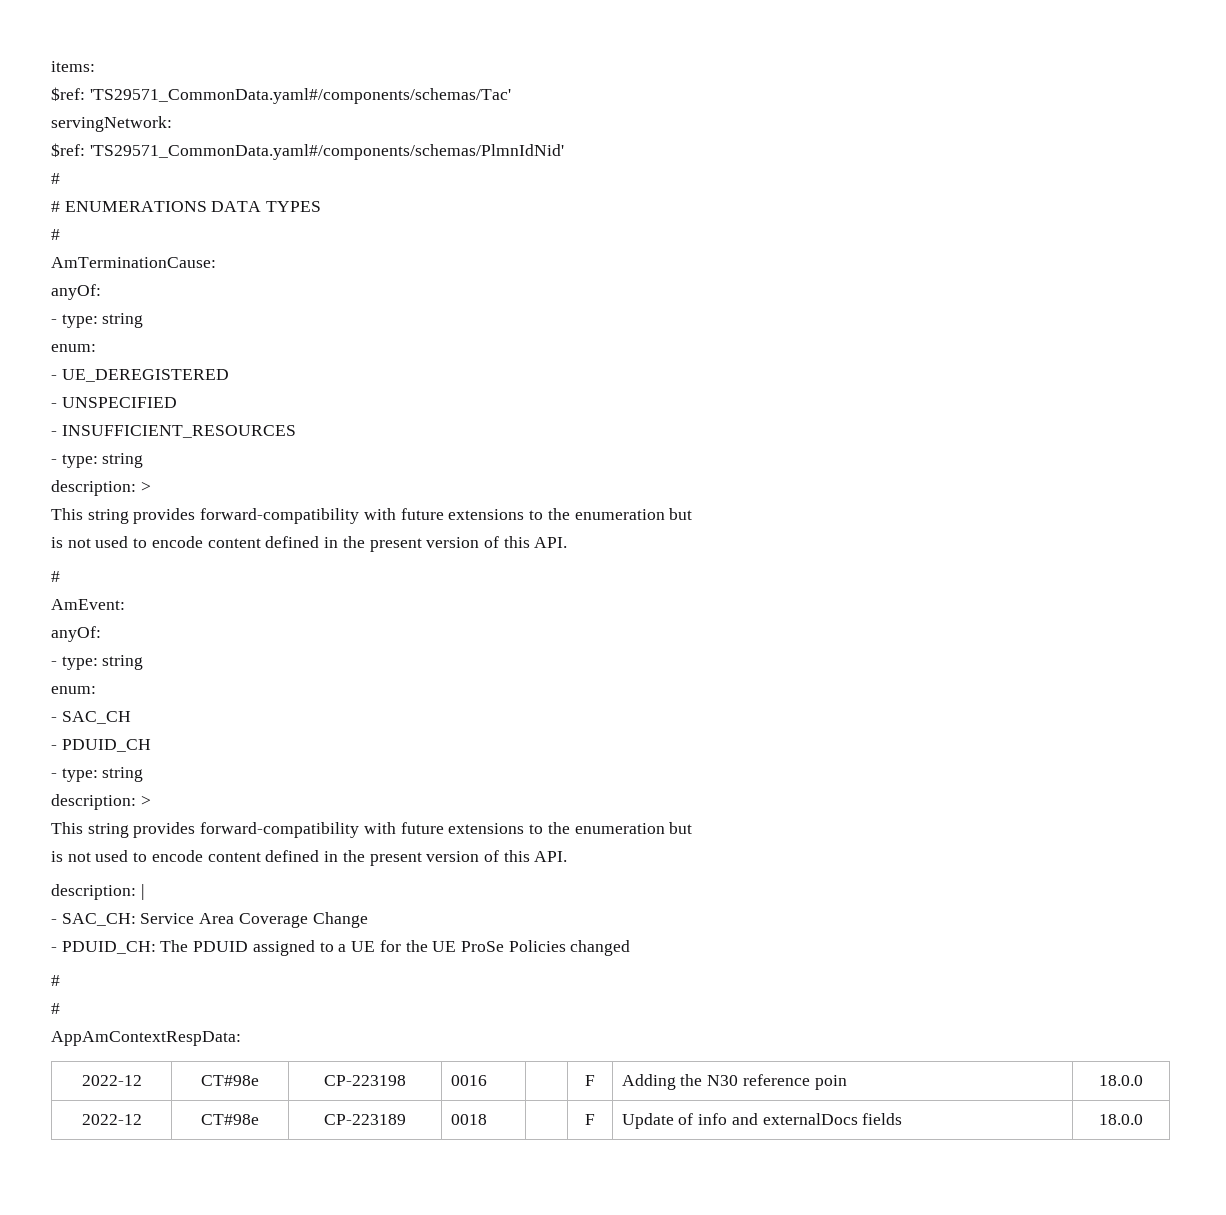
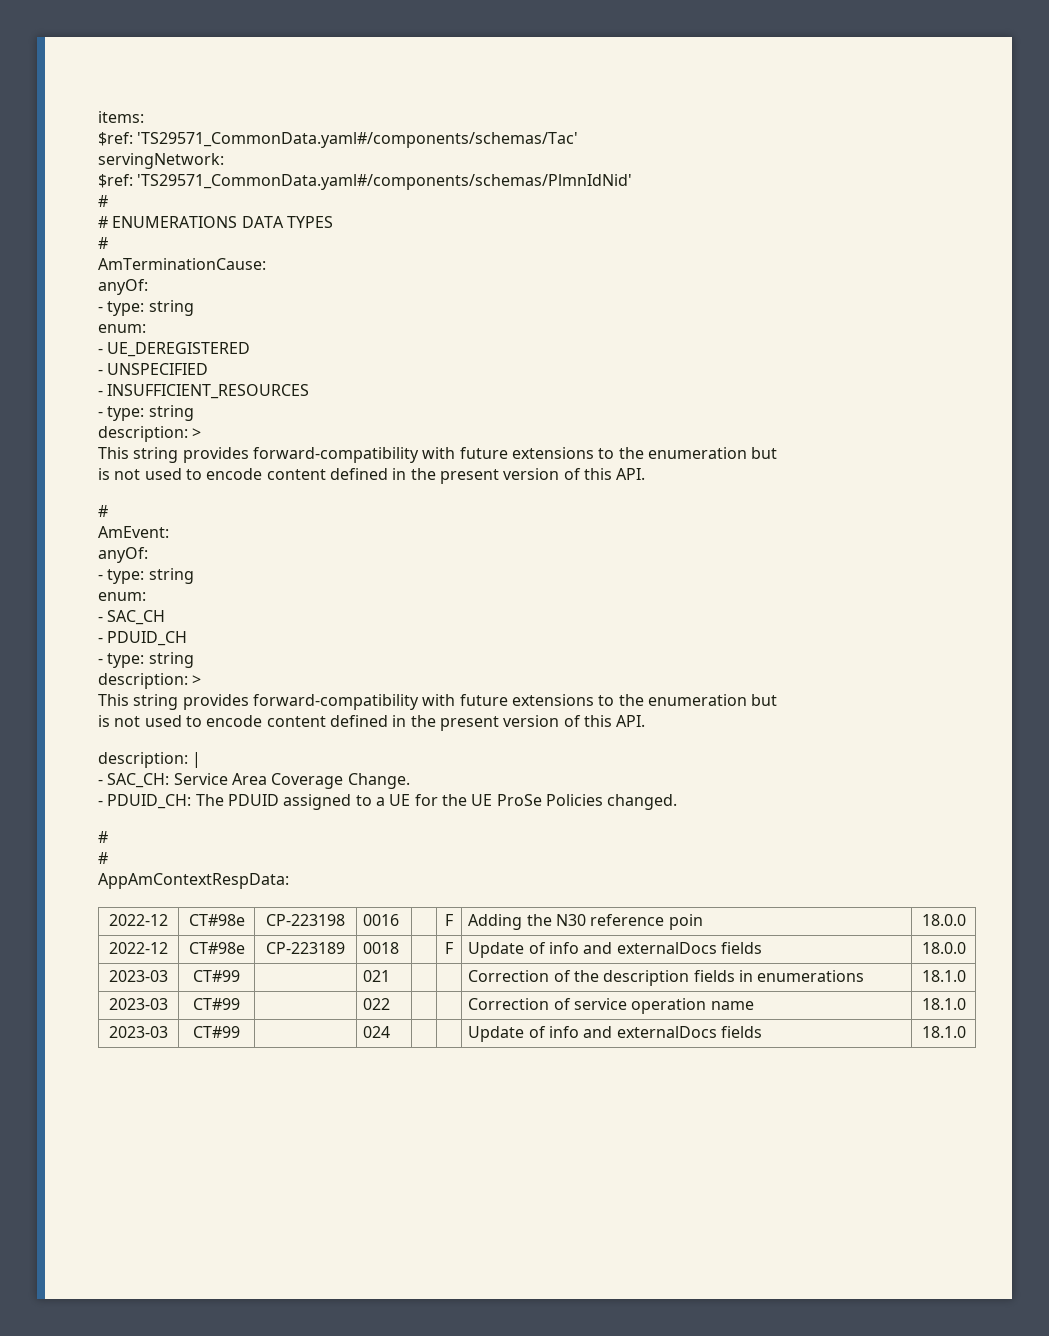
[312,912,368,928] Change -> [347,773,410,789] Change.
[570,940,631,956] changed -> [607,794,678,810] changed.
(1143, 1119) none -> [109,970,168,982] [193,970,240,982] [363,970,391,982] [468,970,865,986] [921,970,966,982] [109,998,168,1010] [193,998,240,1010] [363,998,391,1010] [468,998,754,1014] [921,998,966,1010] [109,1026,168,1038] [193,1026,240,1038] [363,1026,391,1038] [468,1026,762,1042] [921,1026,966,1038] // 2023-03 | CT#99 | | 021 | | | Correction of the description fields in enumerations | 18.1.0 // 2023-03 | CT#99 | | 022 | | | Correction of service operation name | 18.1.0 // 2023-03 | CT#99 | | 024 | | | Update of info and externalDocs fields | 18.1.0

